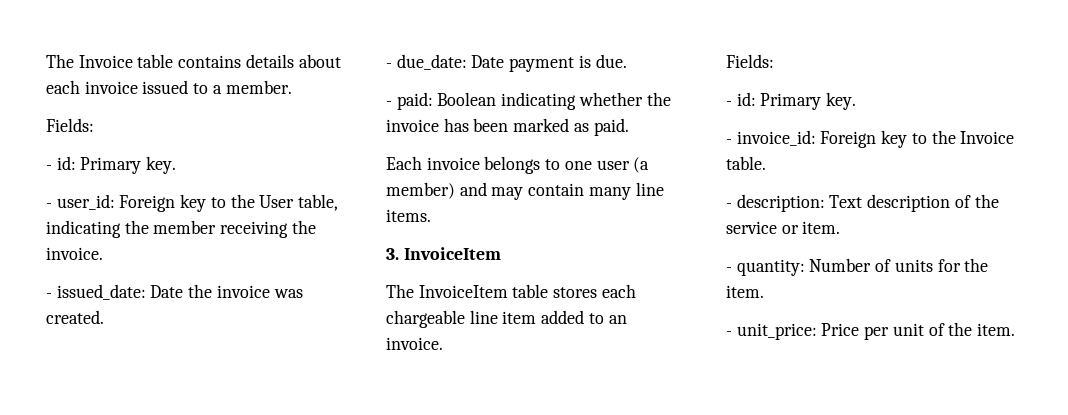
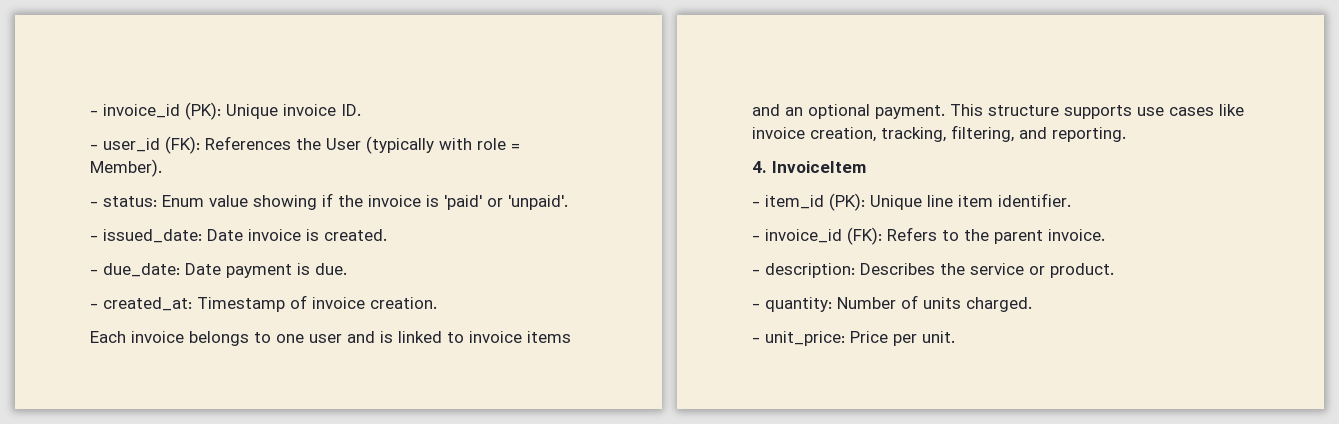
[46,54,341,68] [46,80,292,94] [46,118,94,132] [46,156,177,174] [46,194,339,212] [46,220,316,238] [46,247,103,260] The Invoice table contains details about each invoice issued to a member. // Fields: // - id: Primary key. // - user_id: Foreign key to the User table, indicating the member receiving the invoice. -> [90,102,361,120] [90,136,520,154] [90,159,162,177] [90,193,568,210] - invoice_id (PK): Unique invoice ID. // - user_id (FK): References the User (typically with role = Member). // - status: Enum value showing if the invoice is 'paid' or 'unpaid'.
[188,284,303,298] the invoice was -> [248,229,319,241] invoice is
[396,92,671,110] [386,118,629,136] paid: Boolean indicating whether the invoice has been marked as paid. -> [103,295,437,312] created_at: Timestamp of invoice creation.
[633,157,650,173] [386,182,664,200] [386,209,431,222] [386,247,501,260] [386,284,636,298] [386,310,627,328] [386,337,443,350] [726,54,774,68] [726,92,857,110] [726,130,1015,148] [726,156,766,170] (a member) and may contain many line items. // 3. InvoiceItem // The InvoiceItem table stores each chargeable line item added to an invoice. // Fields: // - id: Primary key. // - invoice_id: Foreign key to the Invoice table. -> [347,331,571,343] [752,104,1244,119] [752,125,1126,142] [752,161,866,173] [752,193,1071,211] [752,227,1105,245] and is linked to invoice items and an optional payment. This structure supports use cases like invoice creation, tracking, filtering, and reporting. // 4. InvoiceItem // - item_id (PK): Unique line item identifier. // - invoice_id (FK): Refers to the parent invoice.
[829,194,971,212] Text description of -> [860,263,935,275] Describes
[802,221,841,234] item. -> [1050,263,1114,278] product.
[937,258,989,272] [726,285,764,298] for the item. -> [966,297,1032,312] charged.
[892,322,1016,336] unit of the item. -> [922,331,955,343] unit.

